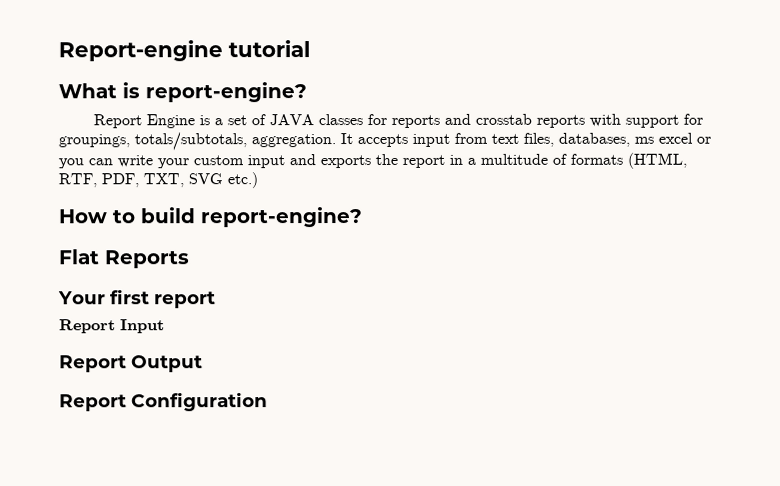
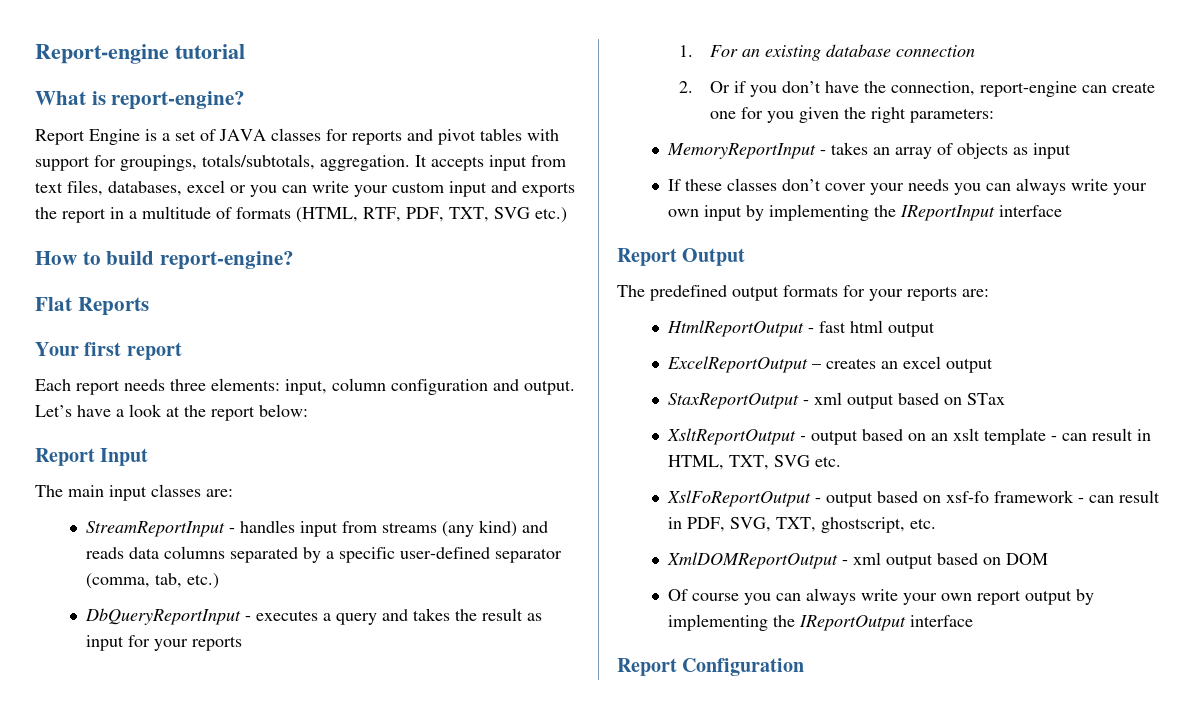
[474,113,585,128] crosstab reports -> [438,128,522,145] pivot tables
[634,136,654,144] ms -> (182, 188) none
[59,319,165,334] [59,355,203,373] Report Input // Report Output -> [35,378,575,395] [35,404,308,421] [35,448,149,466] [35,484,233,501] [85,520,548,537] [85,546,562,563] [85,573,219,589] [84,608,542,625] [85,635,242,651] [679,44,976,61] [679,81,1156,97] [710,107,995,123] [666,142,1071,159] [667,178,1147,195] [667,204,1062,221] [617,248,746,266] [617,285,989,301] [666,320,935,337] [666,356,993,373] [667,392,1005,409] [666,428,1151,445] [667,455,841,470] [666,490,1160,507] [667,517,936,533] [666,552,1048,569] [667,588,1094,605] [667,614,973,631] Each report needs three elements: input, column configuration and output. Let’s have a look at the report below: // Report Input // The main input classes are: // StreamReportInput - handles input from streams (any kind) and reads data columns separated by a specific user-defined separator (comma, tab, etc.) // DbQueryReportInput - executes a query and takes the result as input for your reports // 1. For an existing database connection // 2. Or if you don’t have the connection, report-engine can create one for you given the right parameters: // MemoryReportInput - takes an array of objects as input // If these classes don’t cover your needs you can always write your own input by implementing the IReportInput interface // Report Output // The predefined output formats for your reports are: // HtmlReportOutput - fast html output // ExcelReportOutput – creates an excel output // StaxReportOutput - xml output based on STax // XsltReportOutput - output based on an xslt template - can result in HTML, TXT, SVG etc. // XslFoReportOutput - output based on xsf-fo framework - can result in PDF, SVG, TXT, ghostscript, etc. // XmlDOMReportOutput - xml output based on DOM // Of course you can always write your own report output by implementing the IReportOutput interface

